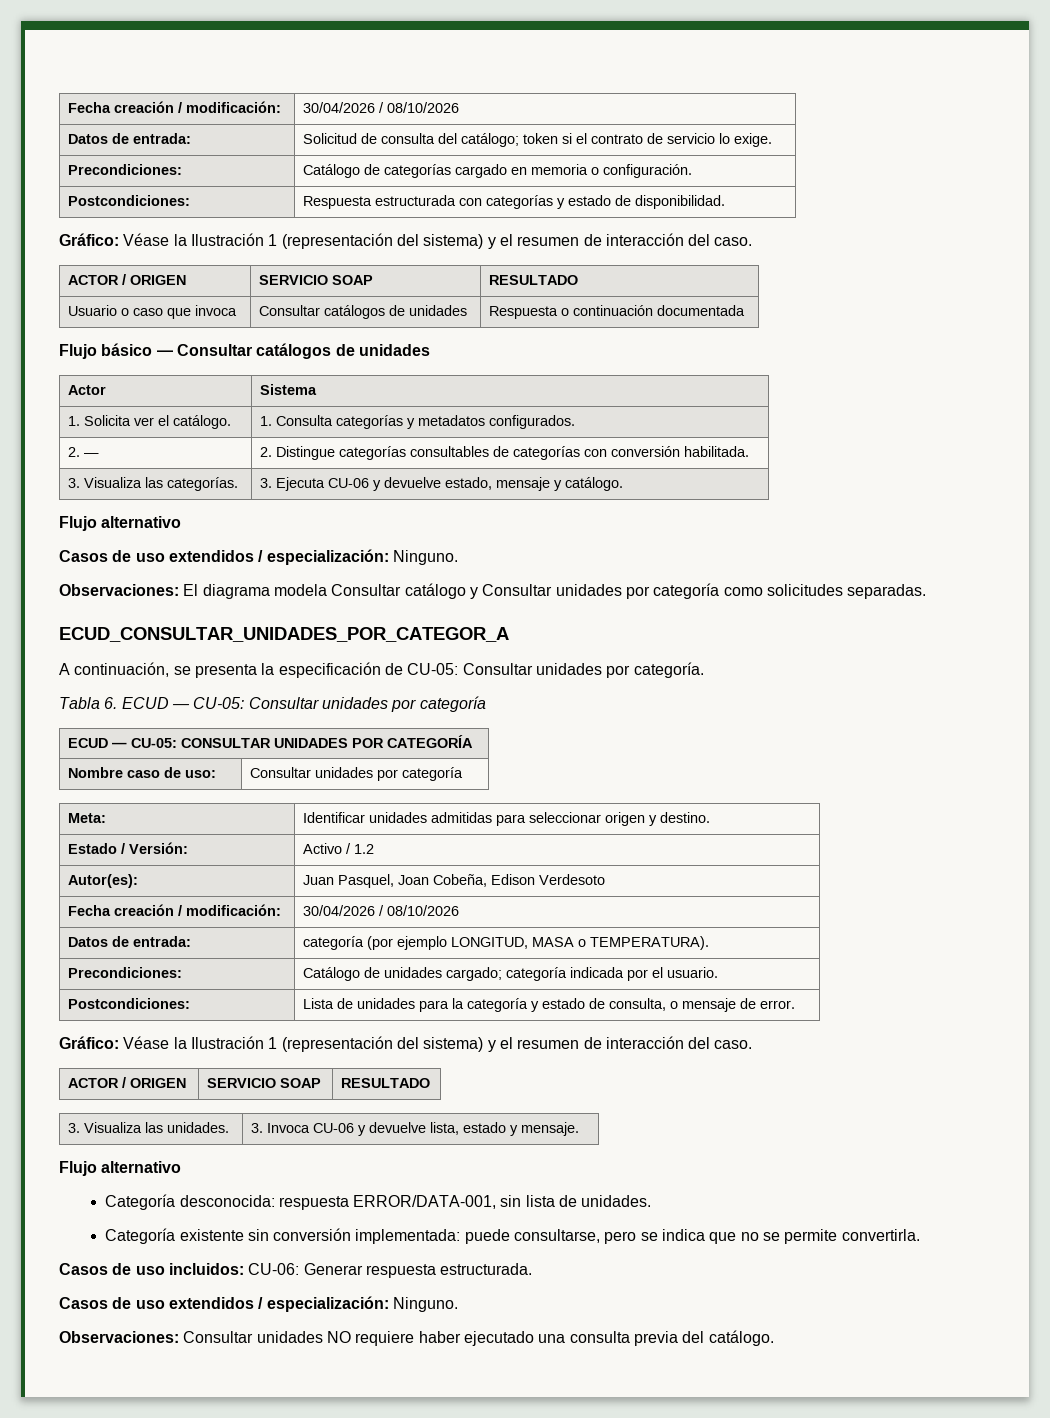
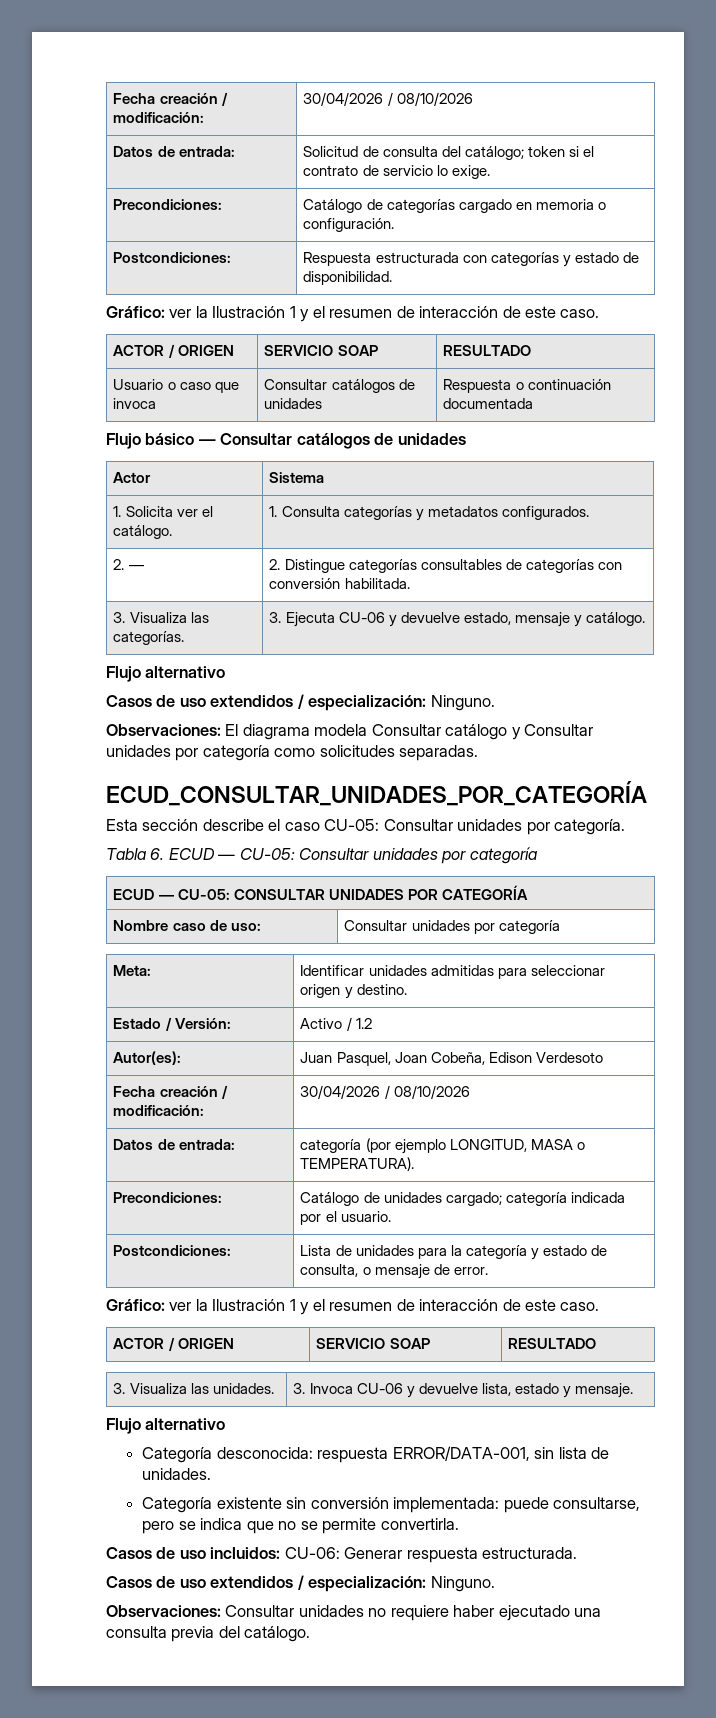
[123,233,711,249] Véase la Ilustración 1 (representación del sistema) y el resumen de interacción del -> [169,306,557,322] ver la Ilustración 1 y el resumen de interacción de este
[59,627,509,642] [59,662,403,678] ECUD_CONSULTAR_UNIDADES_POR_CATEGOR_A // A continuación, se presenta la especificación de -> [106,781,647,806] [106,819,320,831] ECUD_CONSULTAR_UNIDADES_POR_CATEGORÍA // Esta sección describe el caso
[123,1036,711,1052] Véase la Ilustración 1 (representación del sistema) y el resumen de interacción del -> [169,1299,557,1315] ver la Ilustración 1 y el resumen de interacción de este
[326,1331,351,1343] NO -> [368,1608,387,1617] no

